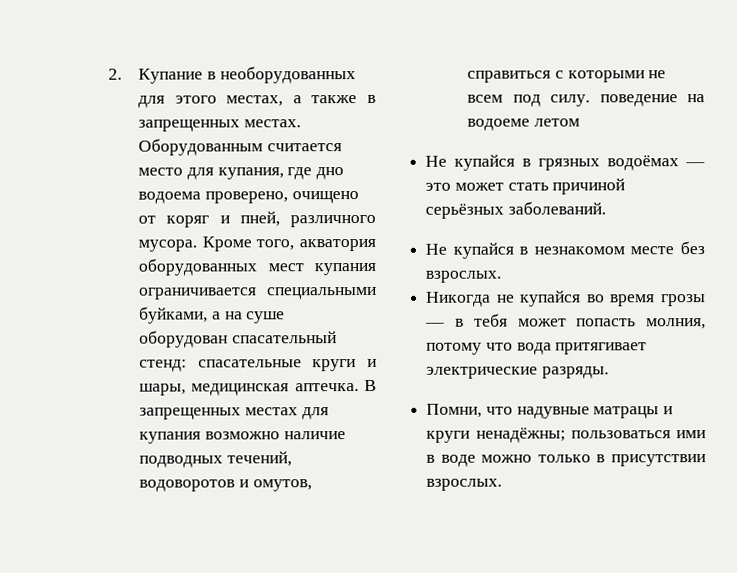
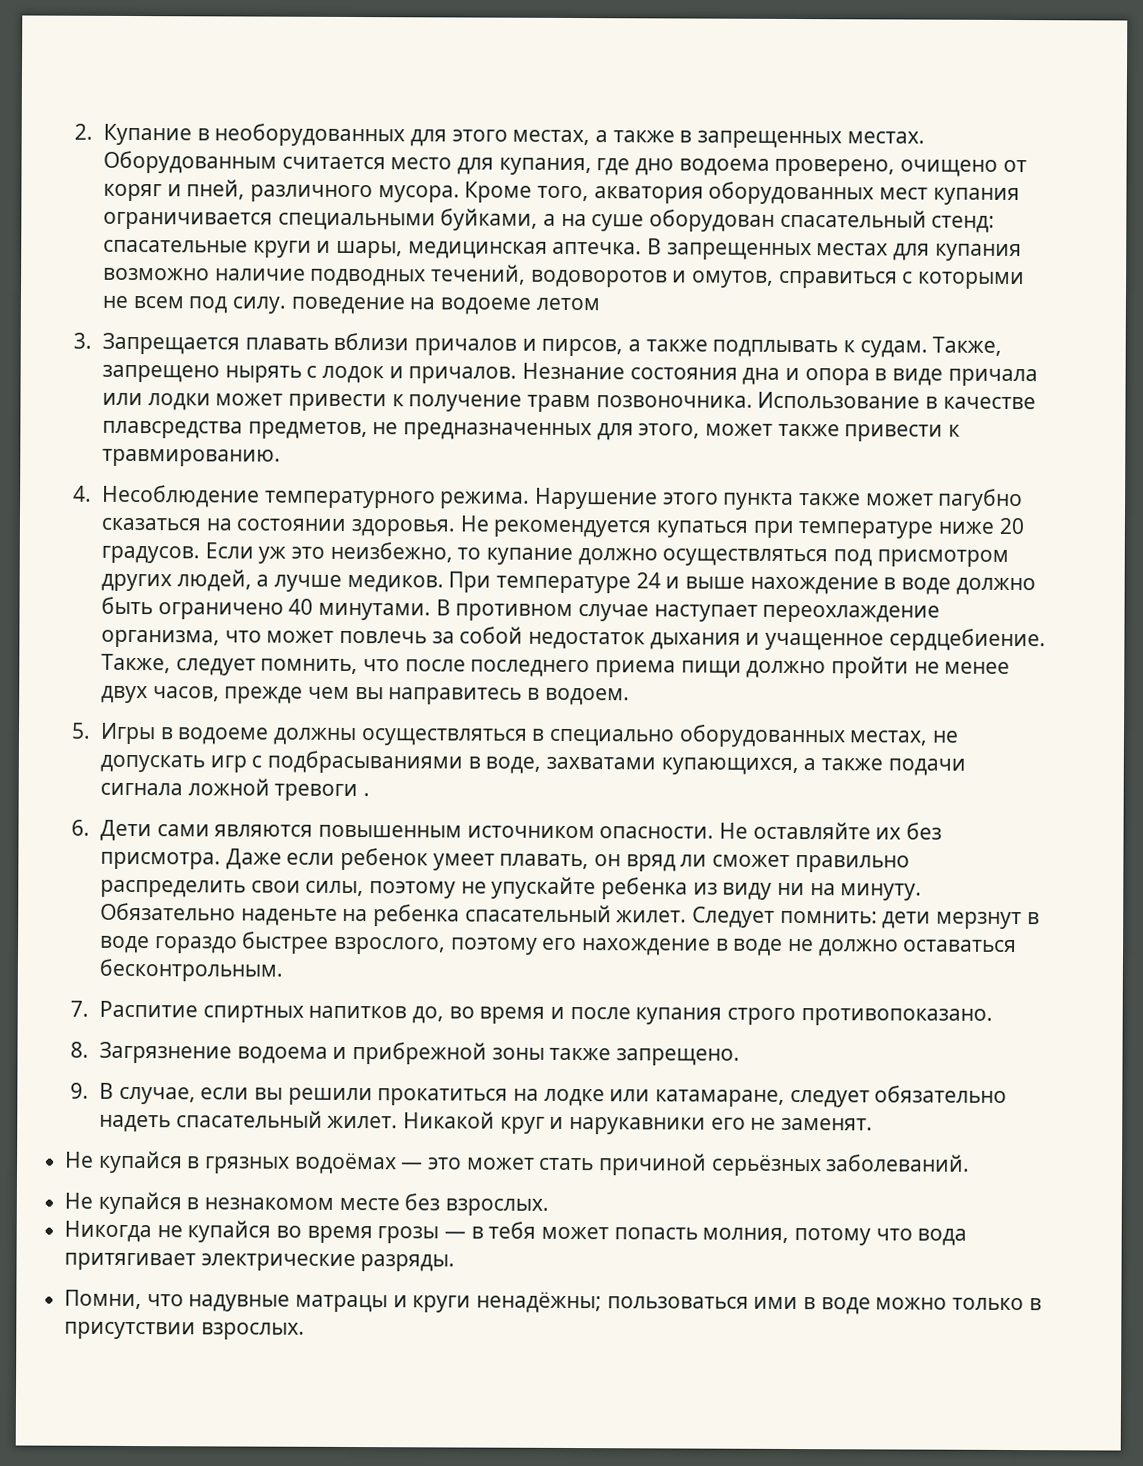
(580, 122) none -> [73,332,1003,358] [101,362,1038,387] [101,391,1036,413] [101,420,960,442] [101,448,281,467] [73,484,1024,512] [100,515,1024,539] [100,541,1009,567] [100,569,1036,596] [100,596,941,623] [100,626,1046,652] [100,653,1011,679] [100,685,630,706] [71,722,959,748] [99,750,966,776] [99,778,370,802] [71,819,942,842] [99,847,910,873] [99,876,923,901] [99,902,1040,930] [98,931,1018,957] [98,958,283,982] [70,1000,993,1026] [70,1041,740,1066] [70,1082,1008,1108] [98,1110,873,1135] // 3. Запрещается плавать вблизи причалов и пирсов, а также подплывать к судам. Также, запрещено нырять с лодок и причалов. Незнание состояния дна и опора в виде причала или лодки может привести к получение травм позвоночника. Использование в качестве плавсредства предметов, не предназначенных для этого, может также привести к травмированию. // 4. Несоблюдение температурного режима. Нарушение этого пункта также может пагубно сказаться на состоянии здоровья. Не рекомендуется купаться при температуре ниже 20 градусов. Если уж это неизбежно, то купание должно осуществляться под присмотром других людей, а лучше медиков. При температуре 24 и выше нахождение в воде должно быть ограничено 40 минутами. В противном случае наступает переохлаждение организма, что может повлечь за собой недостаток дыхания и учащенное сердцебиение. Также, следует помнить, что после последнего приема пищи должно пройти не менее двух часов, прежде чем вы направитесь в водоем. // 5. Игры в водоеме должны осуществляться в специально оборудованных местах, не допускать игр с подбрасываниями в воде, захватами купающихся, а также подачи сигнала ложной тревоги . // 6. Дети сами являются повышенным источником опасности. Не оставляйте их без присмотра. Даже если ребенок умеет плавать, он вряд ли сможет правильно распределить свои силы, поэтому не упускайте ребенка из виду ни на минуту. Обязательно наденьте на ребенка спасательный жилет. Следует помнить: дети мерзнут в воде гораздо быстрее взрослого, поэтому его нахождение в воде не должно оставаться бесконтрольным. // 7. Распитие спиртных напитков до, во время и после купания строго противопоказано. // 8. Загрязнение водоема и прибрежной зоны также запрещено. // 9. В случае, если вы решили прокатиться на лодке или катамаране, следует обязательно надеть спасательный жилет. Никакой круг и нарукавники его не заменят.

